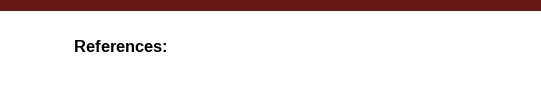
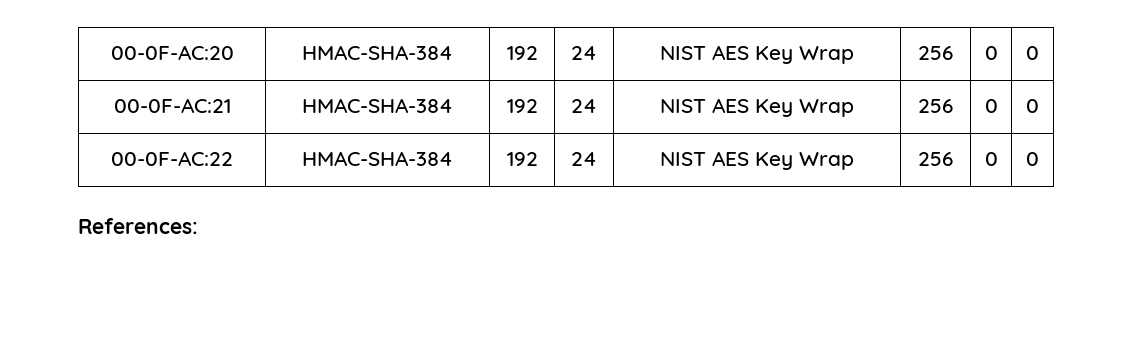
(74, 46) none -> [110,45,234,60] [302,45,453,60] [506,46,538,60] [571,46,597,60] [660,45,855,64] [918,46,953,60] [984,46,998,60] [1026,46,1039,60] [113,98,231,113] [302,98,453,113] [506,99,538,113] [571,99,597,113] [660,98,855,117] [918,99,953,113] [984,99,998,113] [1026,99,1039,113] [111,151,233,166] [302,151,453,166] [506,152,538,166] [571,152,597,166] [660,151,855,170] [918,152,953,166] [984,152,998,166] [1026,152,1039,166] 00-0F-AC:20 | HMAC-SHA-384 | 192 | 24 | NIST AES Key Wrap | 256 | 0 | 0 // 00-0F-AC:21 | HMAC-SHA-384 | 192 | 24 | NIST AES Key Wrap | 256 | 0 | 0 // 00-0F-AC:22 | HMAC-SHA-384 | 192 | 24 | NIST AES Key Wrap | 256 | 0 | 0 //

